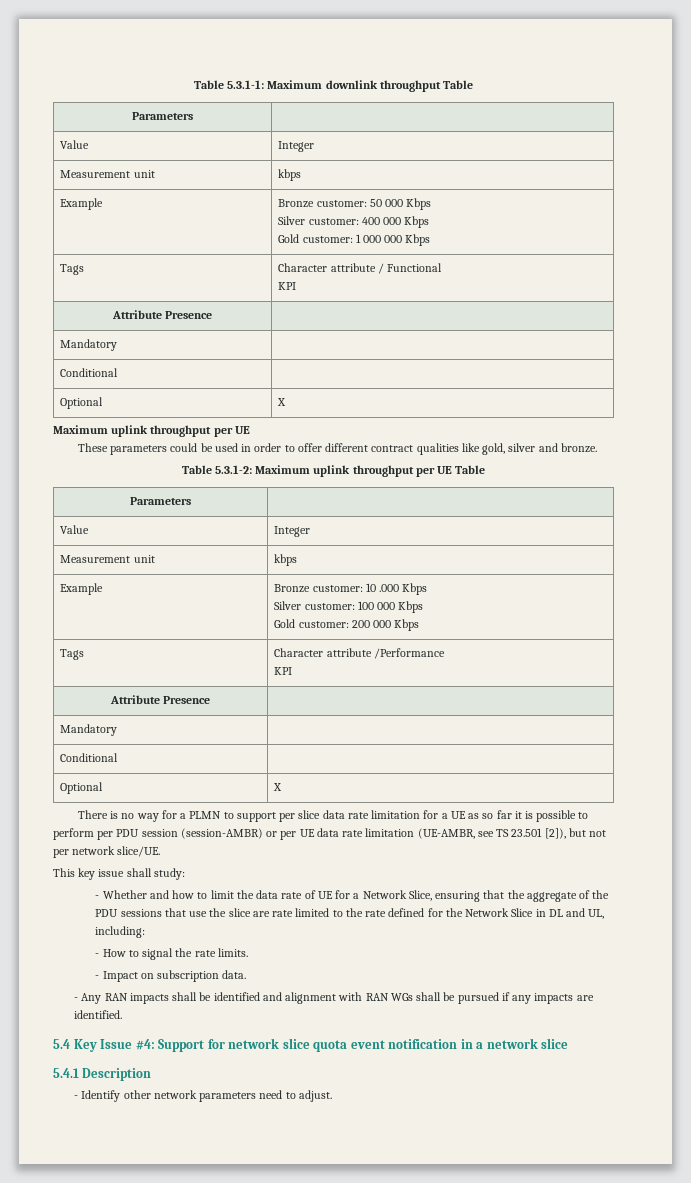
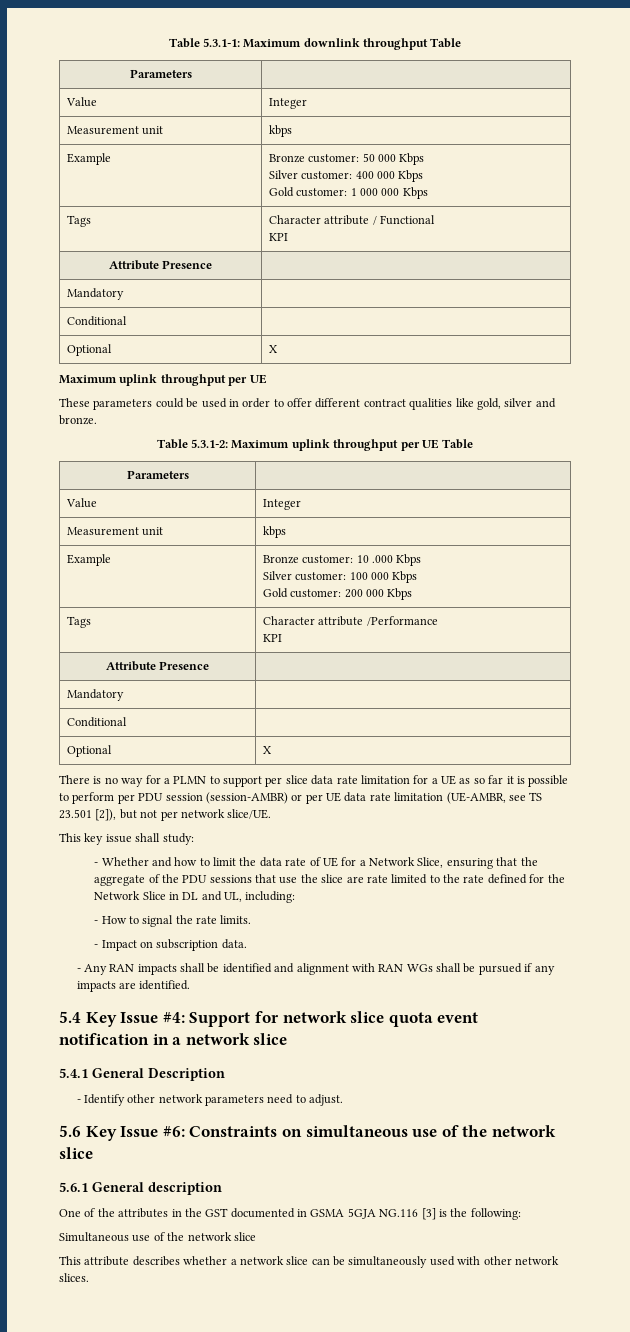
(79, 1073) none -> [92,1068,144,1078] General
(332, 1096) none -> [59,1125,556,1141] [59,1147,93,1159] [59,1182,222,1195] [59,1208,521,1220] [59,1232,256,1242] [59,1256,559,1268] [59,1273,89,1282] // 5.6 Key Issue #6: Constraints on simultaneous use of the network slice // 5.6.1 General description // One of the attributes in the GST documented in GSMA 5GJA NG.116 [3] is the following: // Simultaneous use of the network slice // This attribute describes whether a network slice can be simultaneously used with other network slices.

